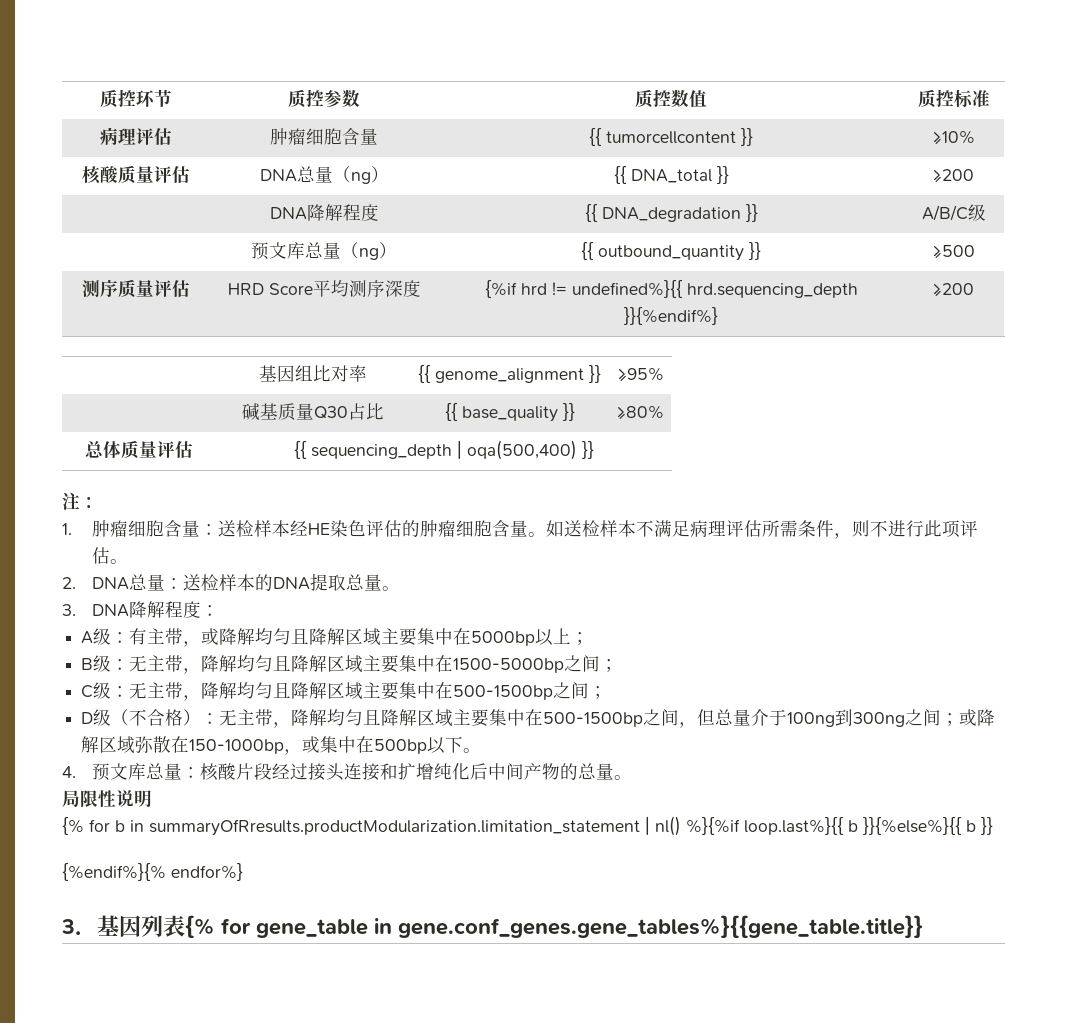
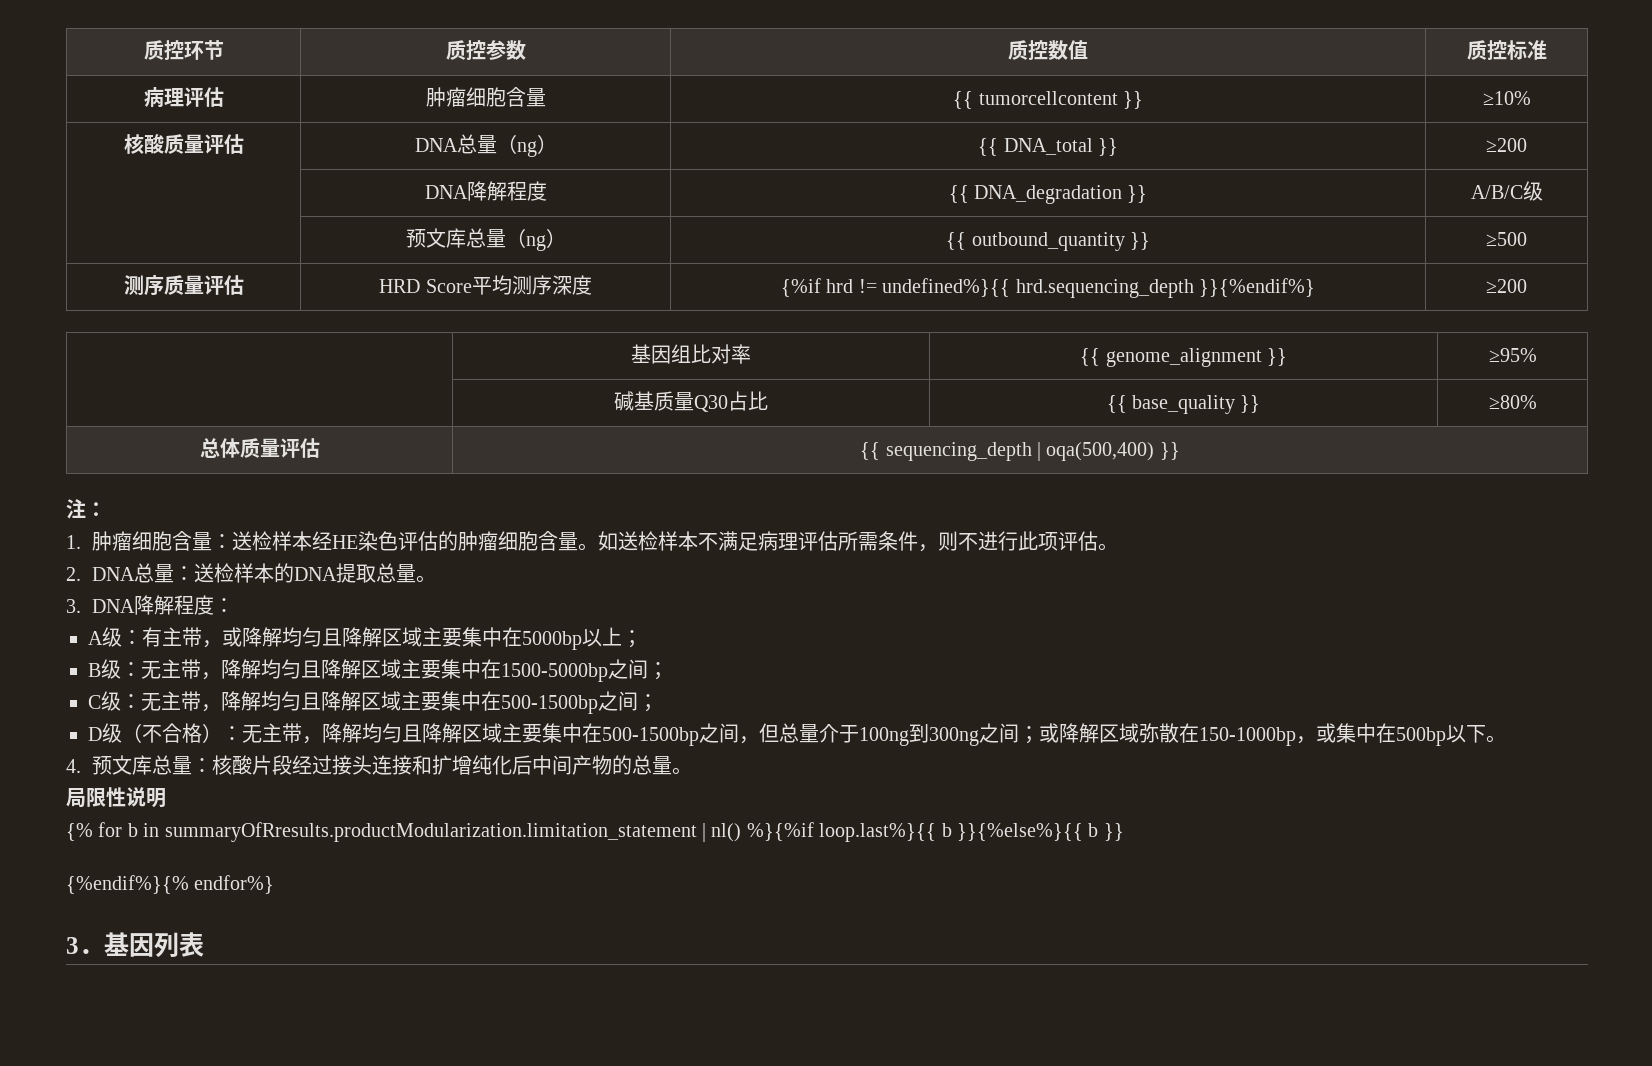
[185,915,923,938] {% for gene_table in gene.conf_genes.gene_tables%}{{gene_table.title}} -> (204, 944) none

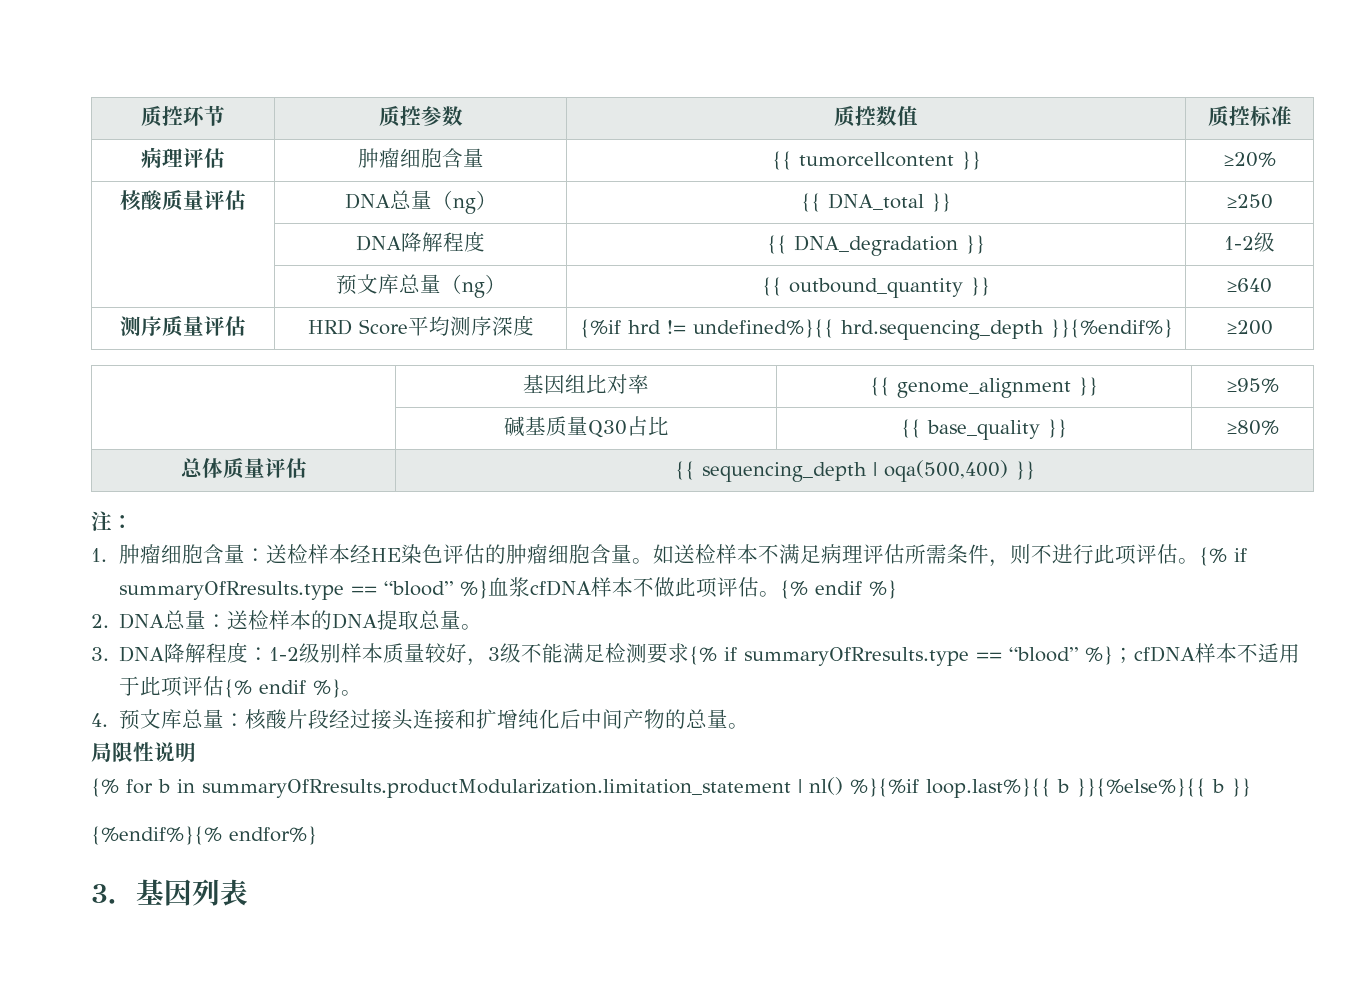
[1482,91,1531,105] ≥10% -> [1223,152,1276,167] ≥20%
[1486,138,1527,152] ≥200 -> [1226,194,1273,209] ≥250
[1470,185,1523,199] A/B/C -> [1224,236,1254,250] 1-2
[1486,232,1527,246] ≥500 -> [1227,278,1272,293] ≥640
(1118, 547) none -> [1199,547,1248,566] [119,577,898,600] {% if summaryOfRresults.type == “blood” %}血浆cfDNA样本不做此项评估。{% endif %}
[88,627,642,650] [88,659,668,682] [88,691,658,714] [88,723,1486,746] // A级：有主带，或降解均匀且降解区域主要集中在5000bp以上； // B级：无主带，降解均匀且降解区域主要集中在1500-5000bp之间； // C级：无主带，降解均匀且降解区域主要集中在500-1500bp之间； // D级（不合格）：无主带，降解均匀且降解区域主要集中在500-1500bp之间，但总量介于100ng到300ng之间；或降解区域弥散在150-1000bp，或集中在500bp以下 -> [269,643,1301,666] [119,676,342,698] 1-2级别样本质量较好，3级不能满足检测要求{% if summaryOfRresults.type == “blood” %}；cfDNA样本不适用于此项评估{% endif %}

